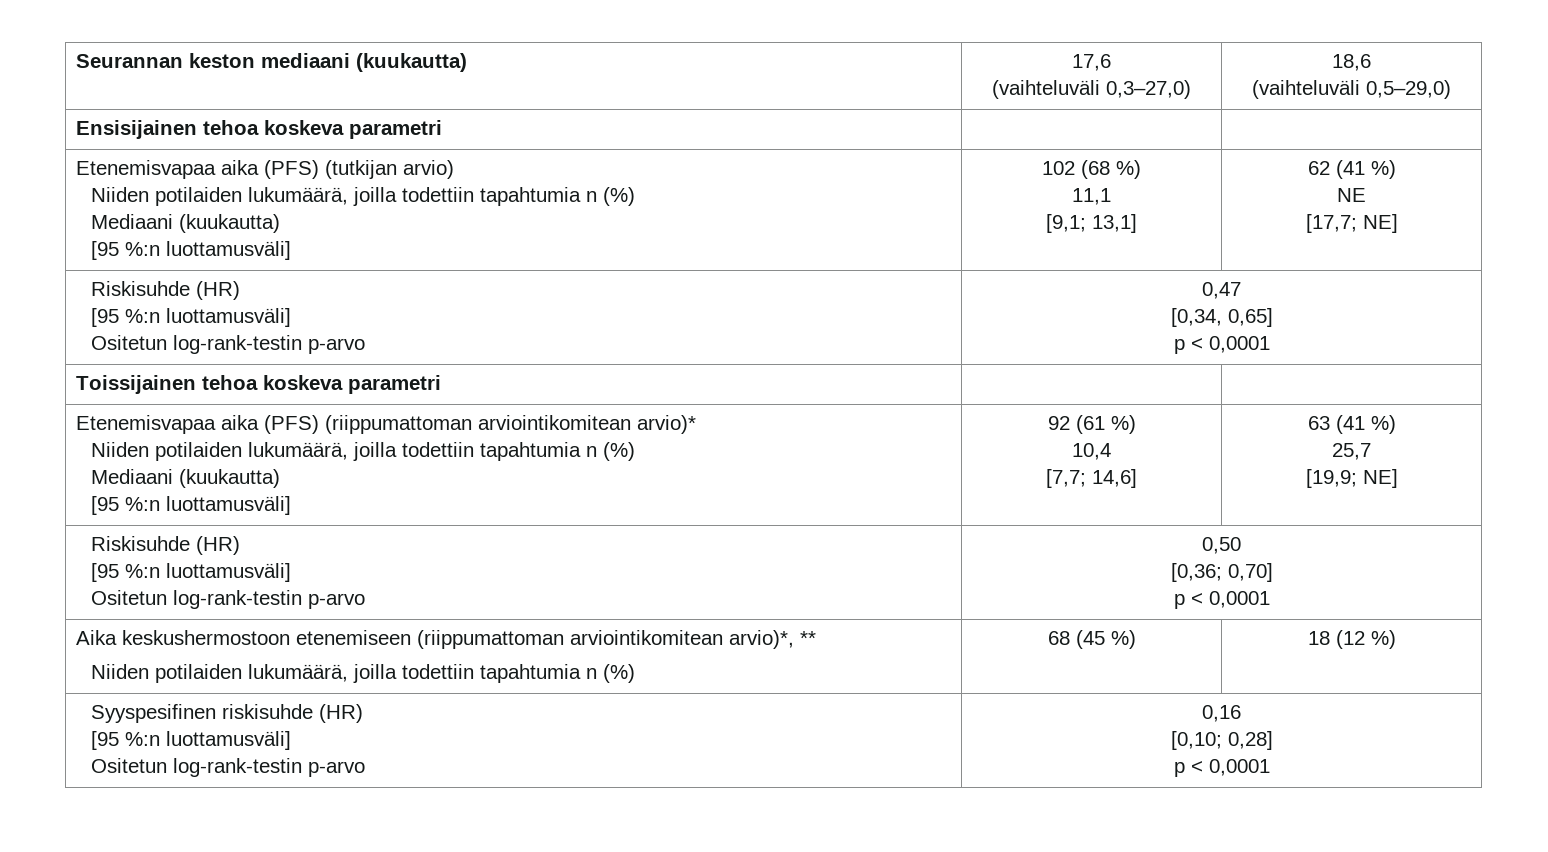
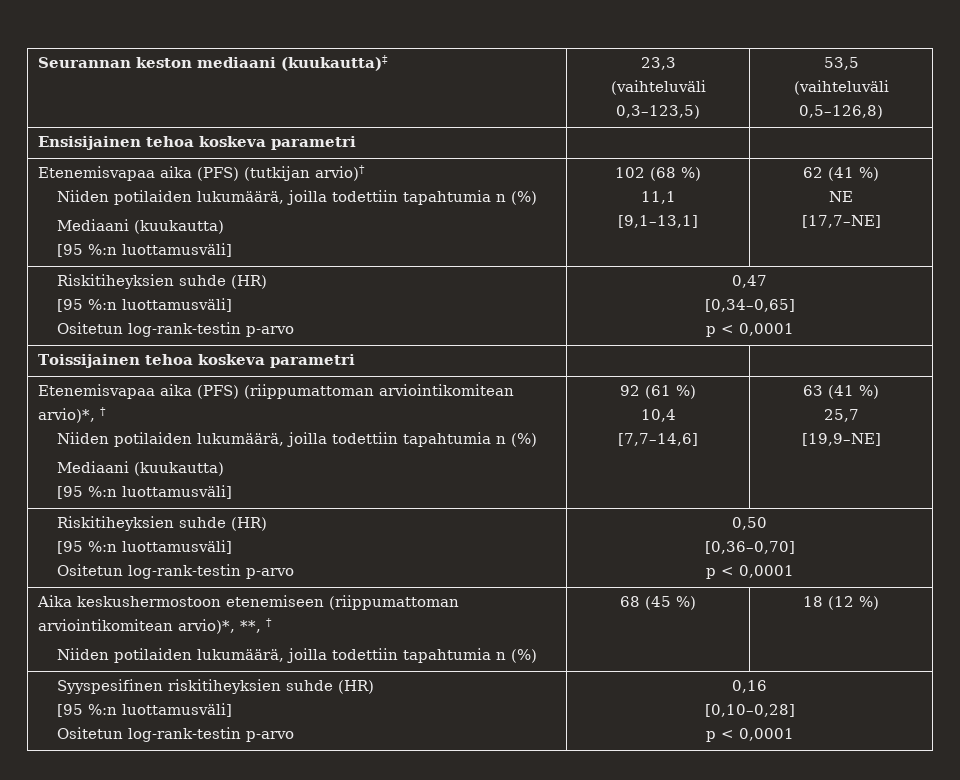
[356,53,468,72] [1072,54,1111,71] [992,80,1191,99] [1332,54,1371,71] [1252,80,1451,99] (kuukautta) | 17,6 // (vaihteluväli 0,3–27,0) | 18,6 // (vaihteluväli 0,5–29,0) -> [281,55,389,71] [640,57,676,70] [610,80,706,95] [616,105,700,119] [823,57,859,70] [793,80,889,95] [799,105,883,119] (kuukautta)‡ | 23,3 // (vaihteluväli 0,3–123,5) | 53,5 // (vaihteluväli 0,5–126,8)
[403,160,455,179] arvio) -> [315,165,366,181] arvio)†
[1046,214,1137,233] [9,1; 13,1] -> [618,215,698,228] [9,1–13,1]
[1305,214,1398,233] [90,281,190,296] [17,7; NE] // Riskisuhde -> [801,215,881,228] [56,274,226,289] [17,7–NE] // Riskitiheyksien suhde
[1170,308,1273,327] [0,34, 0,65] -> [704,299,795,312] [0,34–0,65]
[637,415,697,434] arvio)* -> [38,407,107,423] arvio)*, †
[1046,469,1137,488] [7,7; 14,6] -> [618,433,698,446] [7,7–14,6]
[1305,469,1398,488] [90,536,190,551] [19,9; NE] // Riskisuhde -> [801,433,881,446] [56,516,226,531] [19,9–NE] // Riskitiheyksien suhde
[1170,563,1273,582] [0,36; 0,70] -> [704,541,795,554] [0,36–0,70]
[800,631,817,645] ** -> [240,618,273,633] **, †
[221,704,313,719] riskisuhde -> [167,679,333,694] riskitiheyksien suhde
[1170,731,1273,750] [0,10; 0,28] -> [704,704,795,717] [0,10–0,28]

